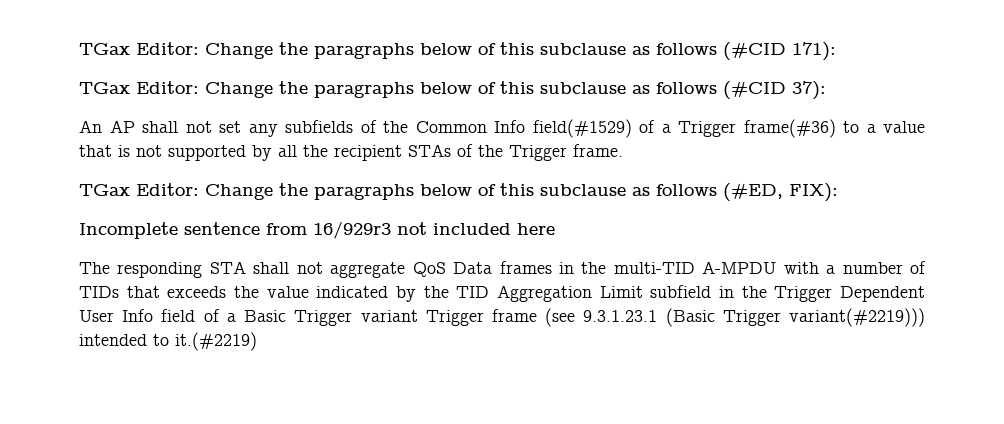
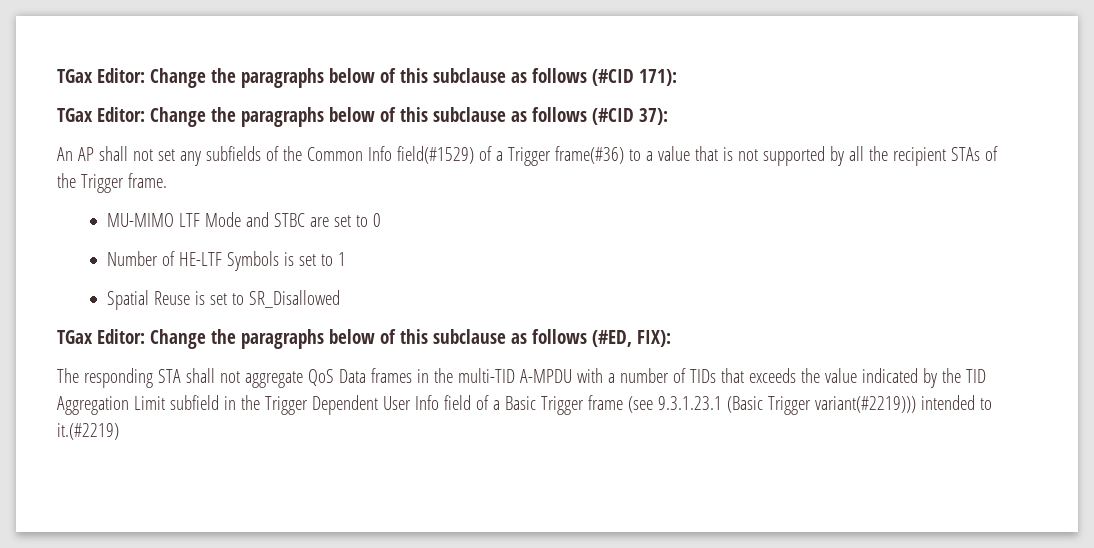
(623, 150) none -> [107,212,382,227] [107,251,347,271] [107,290,341,310] // MU-MIMO LTF Mode and STBC are set to 0 // Number of HE-LTF Symbols is set to 1 // Spatial Reuse is set to SR_Disallowed
[79,221,555,239] // Incomplete sentence from 16/929r3 not included here -> (671, 338) none
[360,310,484,326] variant Trigger -> (584, 405) none

